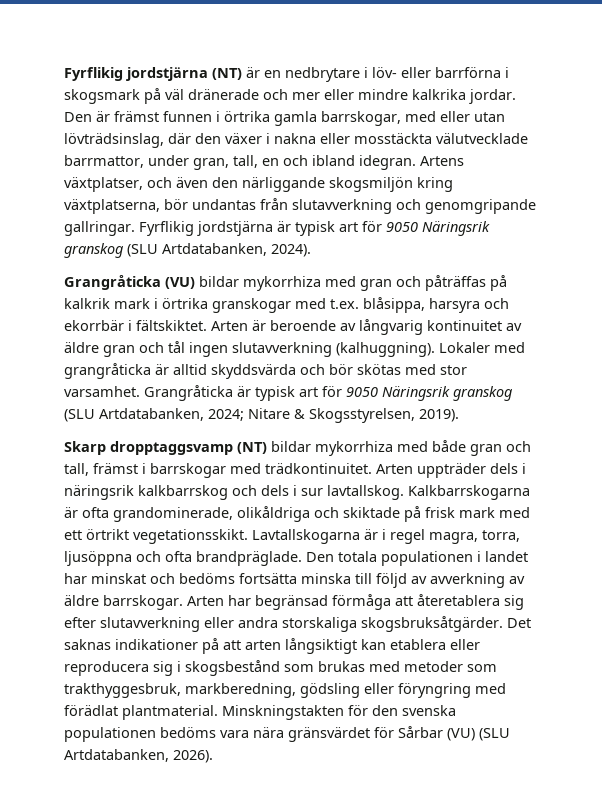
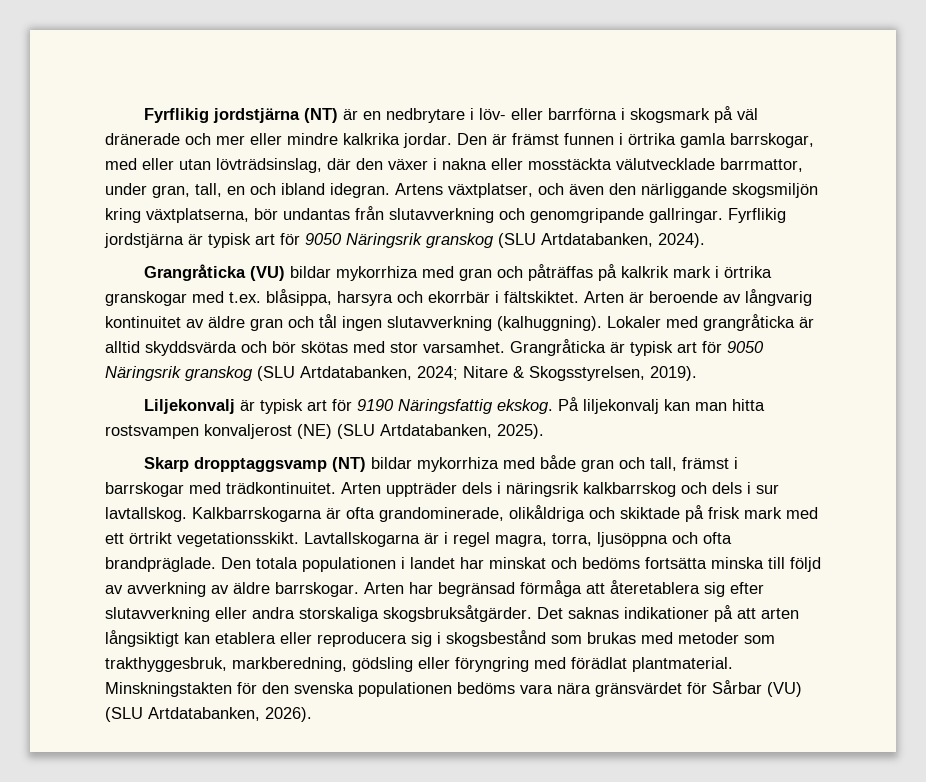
(459, 415) none -> [144,397,766,414] [105,424,544,439] // Liljekonvalj är typisk art för 9190 Näringsfattig ekskog. På liljekonvalj kan man hitta rostsvampen konvaljerost (NE) (SLU Artdatabanken, 2025).

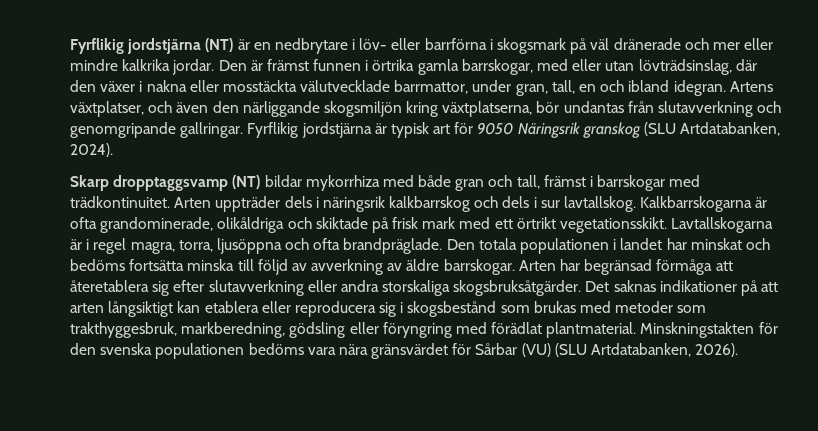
[144,264,773,281] [105,289,812,306] [105,314,814,331] [105,339,764,356] [105,366,697,381] [144,397,766,414] [105,424,544,439] // Grangråticka (VU) bildar mykorrhiza med gran och påträffas på kalkrik mark i örtrika granskogar med t.ex. blåsippa, harsyra och ekorrbär i fältskiktet. Arten är beroende av långvarig kontinuitet av äldre gran och tål ingen slutavverkning (kalhuggning). Lokaler med grangråticka är alltid skyddsvärda och bör skötas med stor varsamhet. Grangråticka är typisk art för 9050 Näringsrik granskog (SLU Artdatabanken, 2024; Nitare & Skogsstyrelsen, 2019). // Liljekonvalj är typisk art för 9190 Näringsfattig ekskog. På liljekonvalj kan man hitta rostsvampen konvaljerost (NE) (SLU Artdatabanken, 2025). -> (113, 150) none

